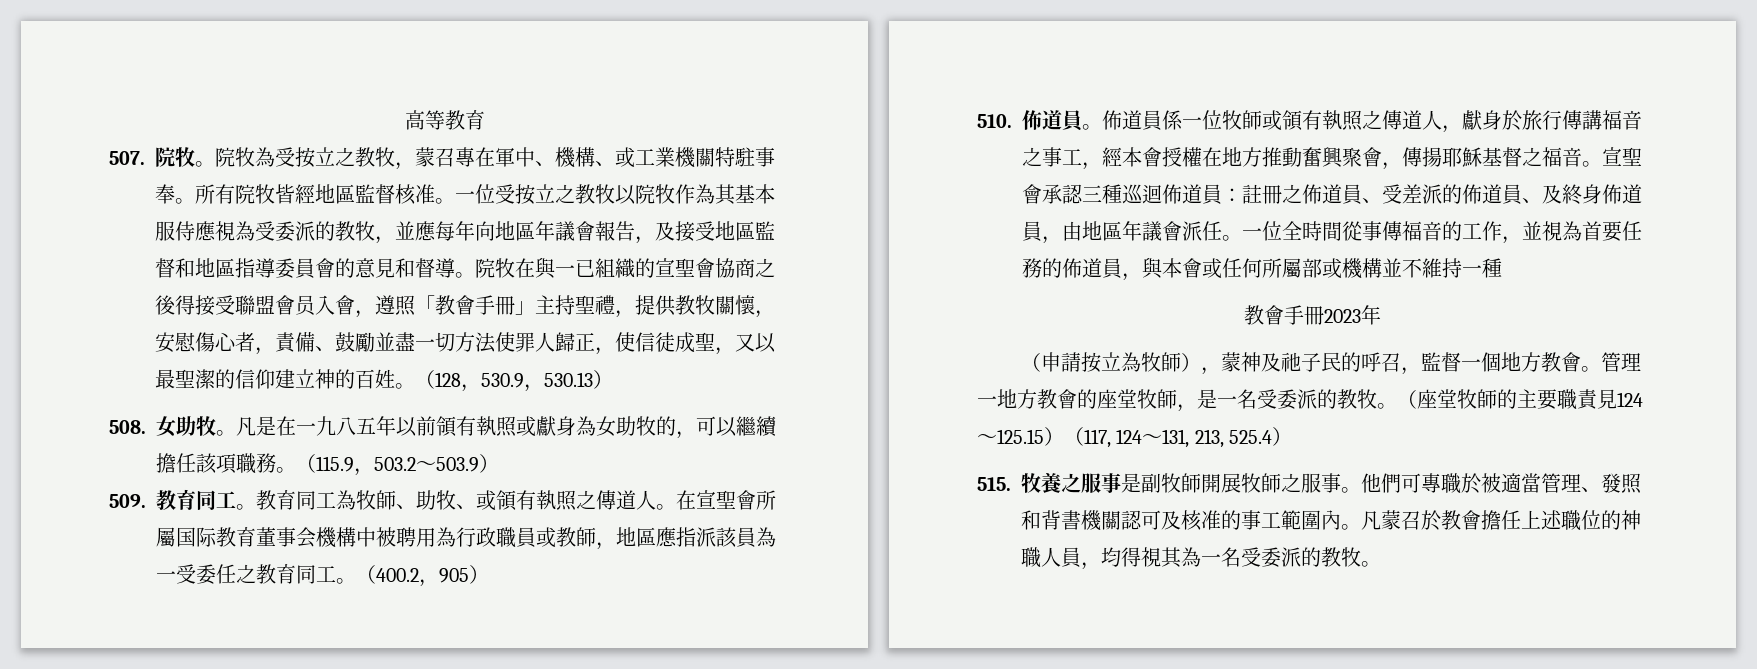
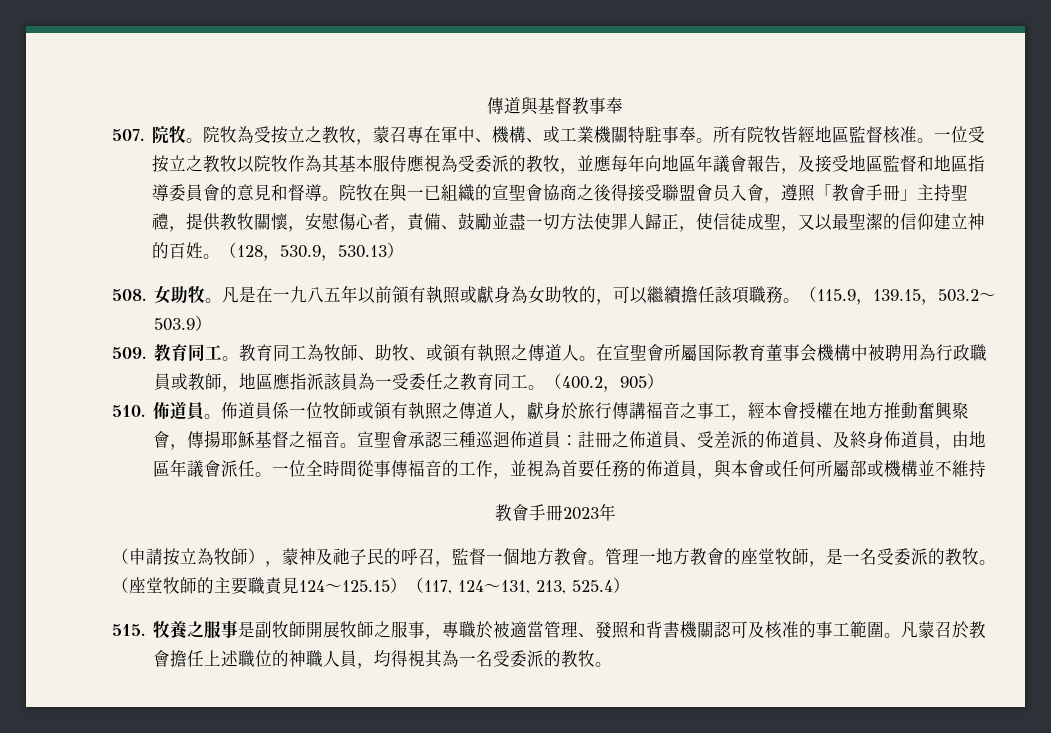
[404,110,485,130] 高等教育 -> [487,97,623,115] 傳道與基督教事奉
(374, 472) none -> [873,289,939,305] 139.15，
[1462,258,1502,278] 一種 -> (987, 468) none
[1341,473,1421,493] 。他們可 -> [425,634,443,640] ，
[1321,510,1341,530] 內 -> (885, 629) none

